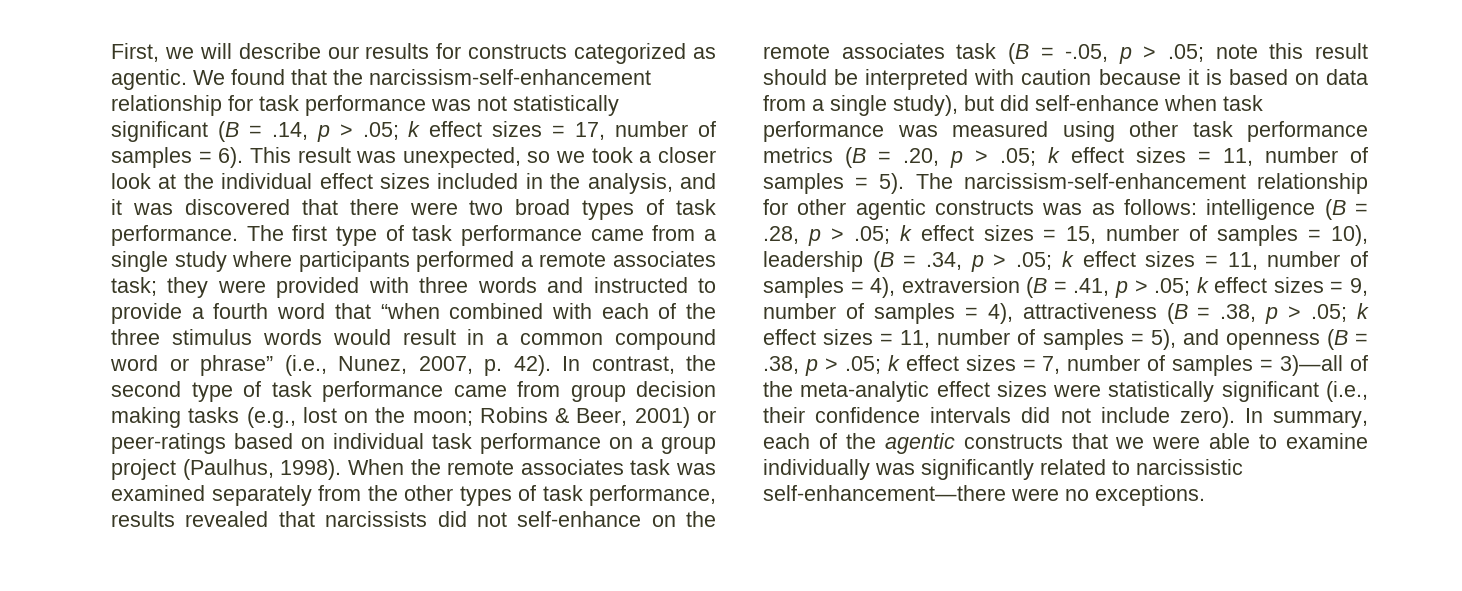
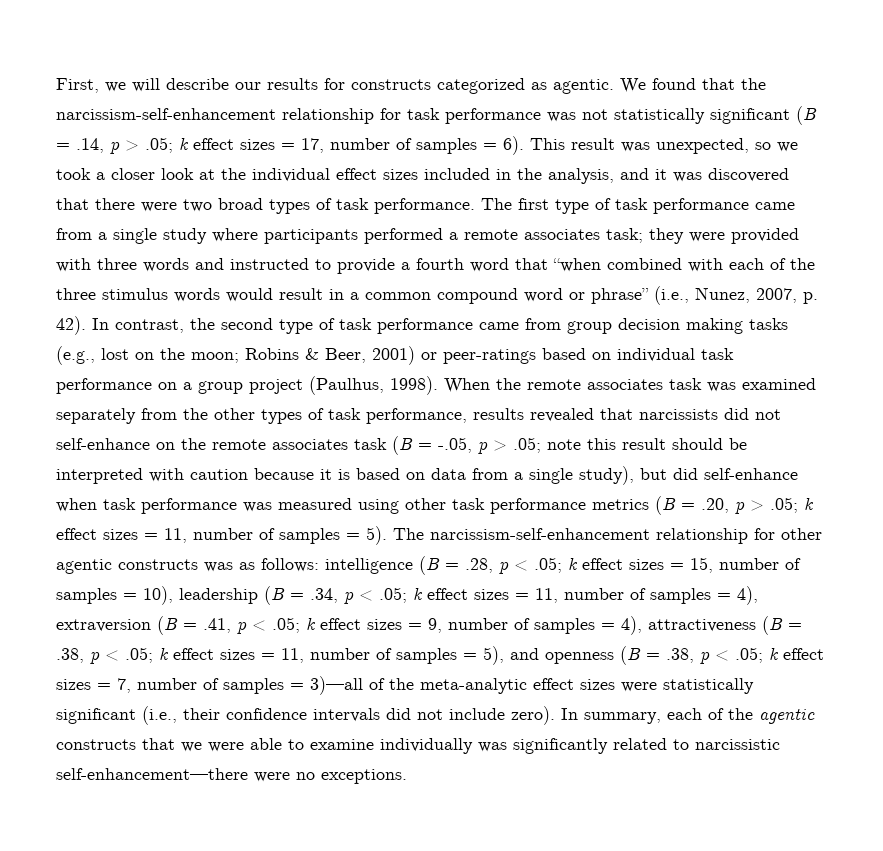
[830,228,844,241] > -> [514,560,528,571] <
[993,254,1007,267] > -> [359,590,373,601] <
[1134,280,1148,293] > -> [252,620,266,631] <
[1288,306,1302,319] > -> [105,650,119,661] <
[824,358,838,371] > -> [715,650,729,661] <

